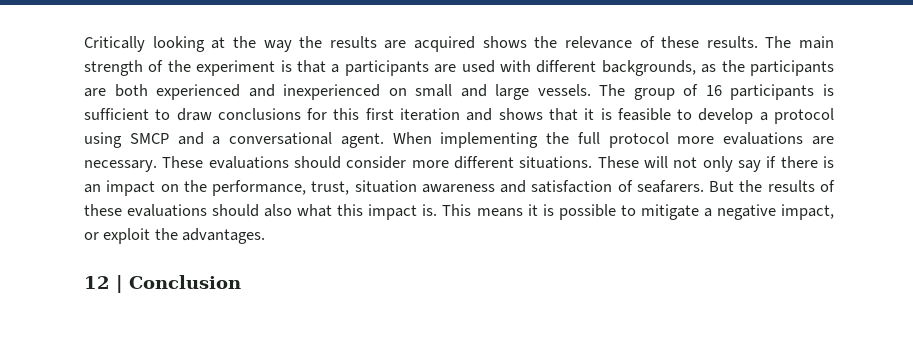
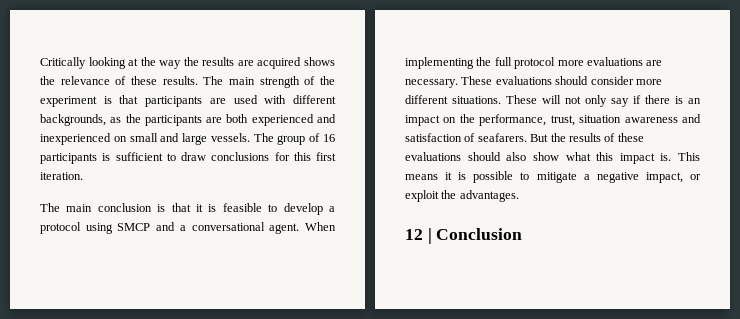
[331,64,340,73] a -> (139, 99) none
[400,108,543,121] iteration and shows -> [40,172,83,180] [40,203,166,212] iteration. // The main conclusion is
(293, 210) none -> [532,152,559,161] show

